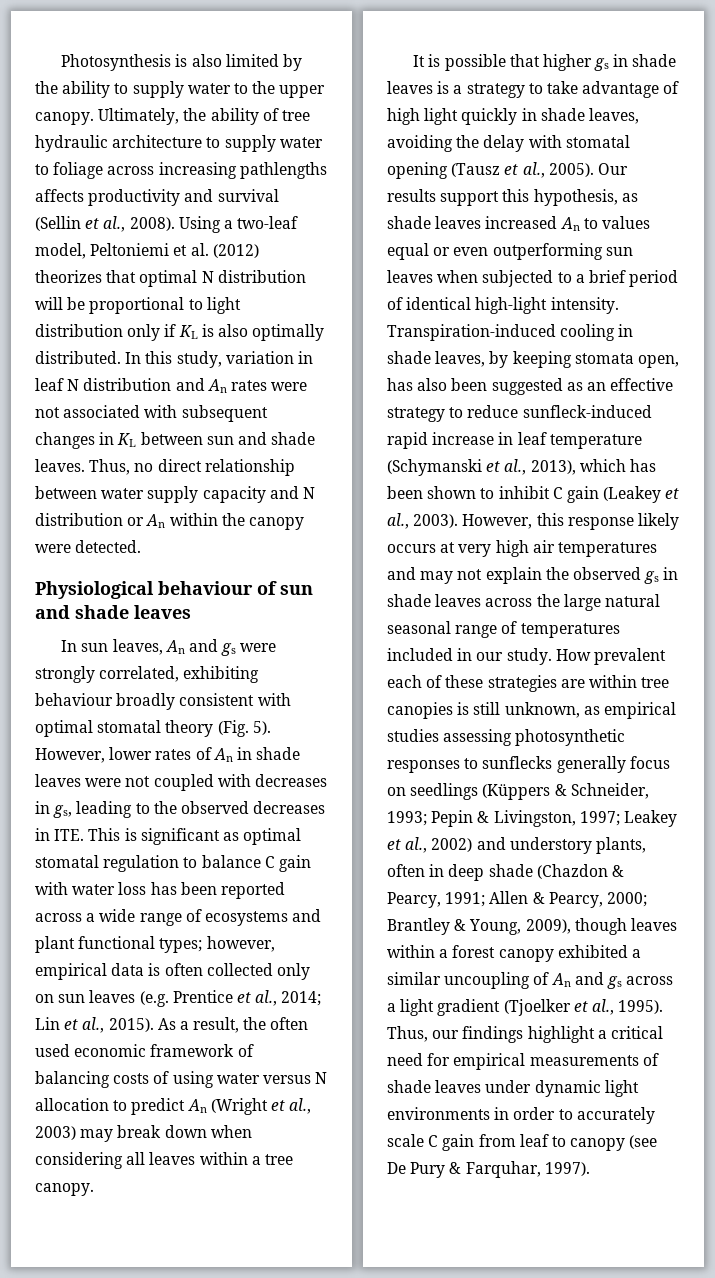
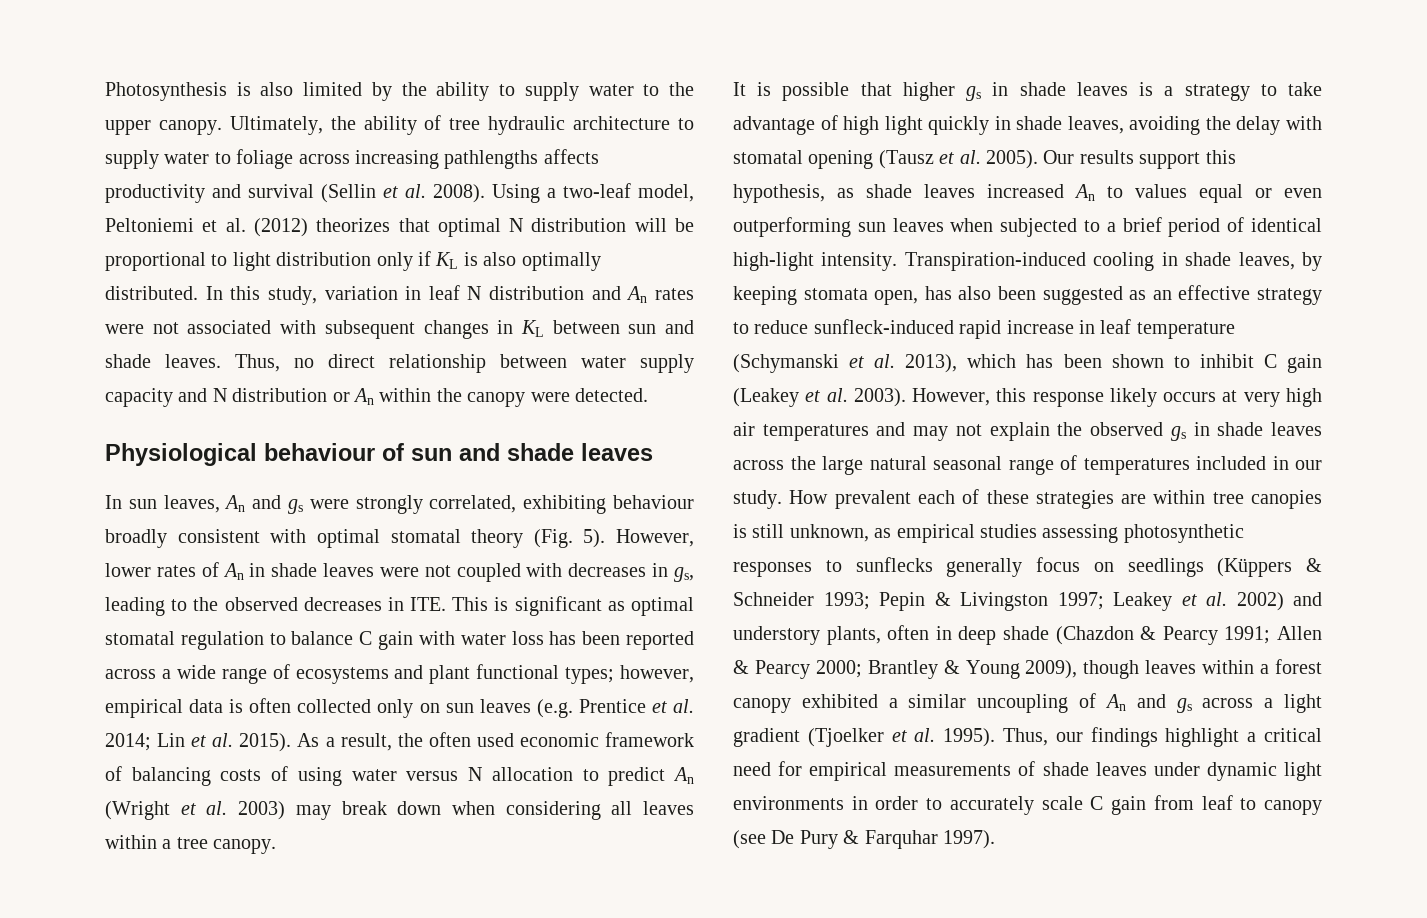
[103,216,126,232] al., -> [405,184,426,198] al.
[255,990,278,1006] al., -> [673,699,694,713] al.
[82,1017,105,1033] al., -> [212,733,234,747] al.
[289,1098,312,1114] al., -> [206,801,228,815] al.
[522,162,545,178] al., -> [959,150,981,164] al.
[504,459,527,475] al., -> [874,354,896,368] al.
[387,513,409,529] al., -> [826,388,848,402] al.
[570,783,649,799] Schneider, -> [733,592,814,606] Schneider
[493,810,576,827] Livingston, -> [960,592,1048,611] Livingston
[405,837,428,853] al., -> [1206,592,1227,606] al.
[387,892,441,908] Pearcy, -> [1162,626,1218,645] Pearcy
[548,892,603,908] Pearcy, -> [754,660,810,679] Pearcy
[469,919,522,935] Young, -> [965,660,1020,679] Young
[591,999,614,1015] al., -> [914,728,936,742] al.
[465,1161,541,1178] Farquhar, -> [864,830,938,849] Farquhar

